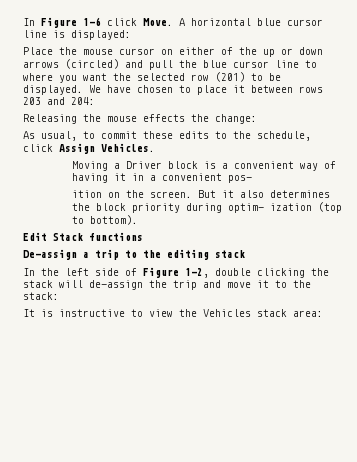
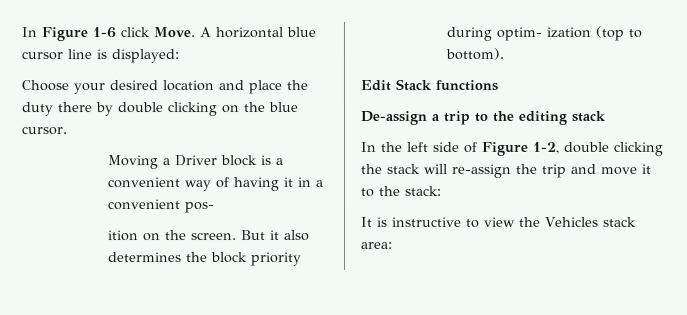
[23,47,323,57] [23,59,317,70] [23,72,281,83] [23,85,323,95] [23,97,95,105] [23,114,257,124] [23,131,311,141] [23,143,155,154] Place the mouse cursor on either of the up or down arrows (circled) and pull the blue cursor line to where you want the selected row (201) to be displayed. We have chosen to place it between rows 203 and 204: // Releasing the mouse effects the change: // As usual, to commit these edits to the schedule, click Assign Vehicles. -> [21,80,308,95] [21,102,298,117] [21,126,67,136] Choose your desired location and place the duty there by double clicking on the blue cursor.
[89,280,143,290] de-assign -> [452,163,512,178] re-assign

